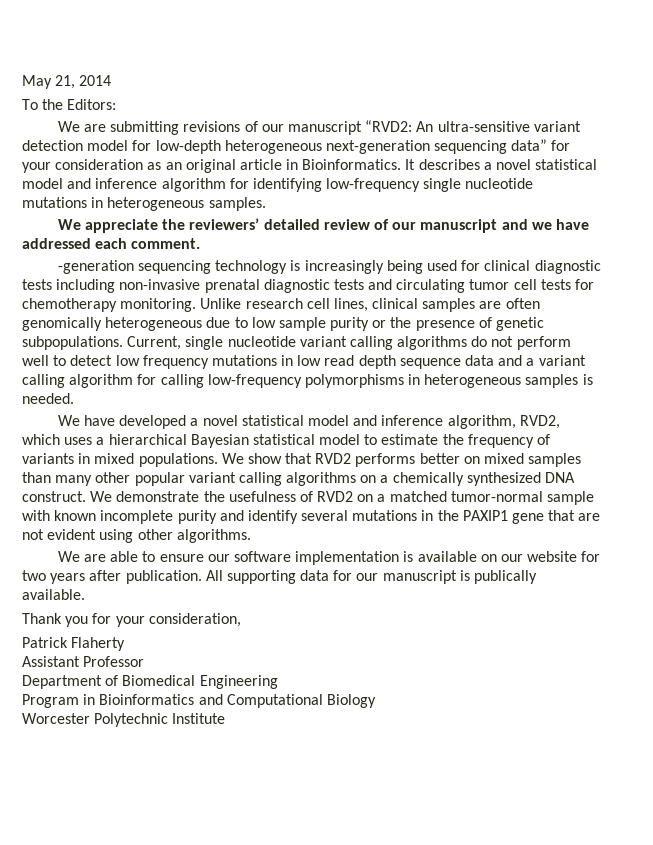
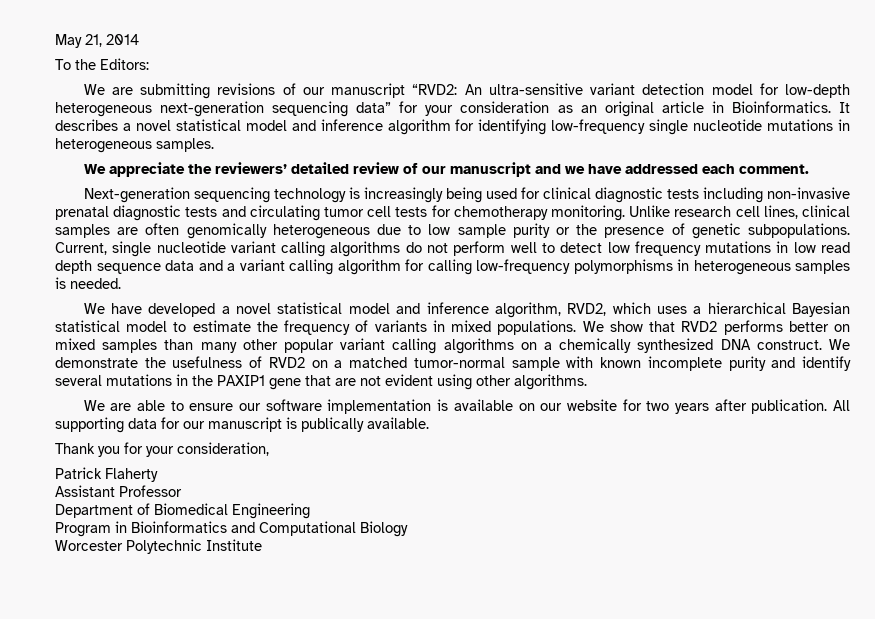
[57,260,134,274] -generation -> [83,187,190,203] Next-generation

